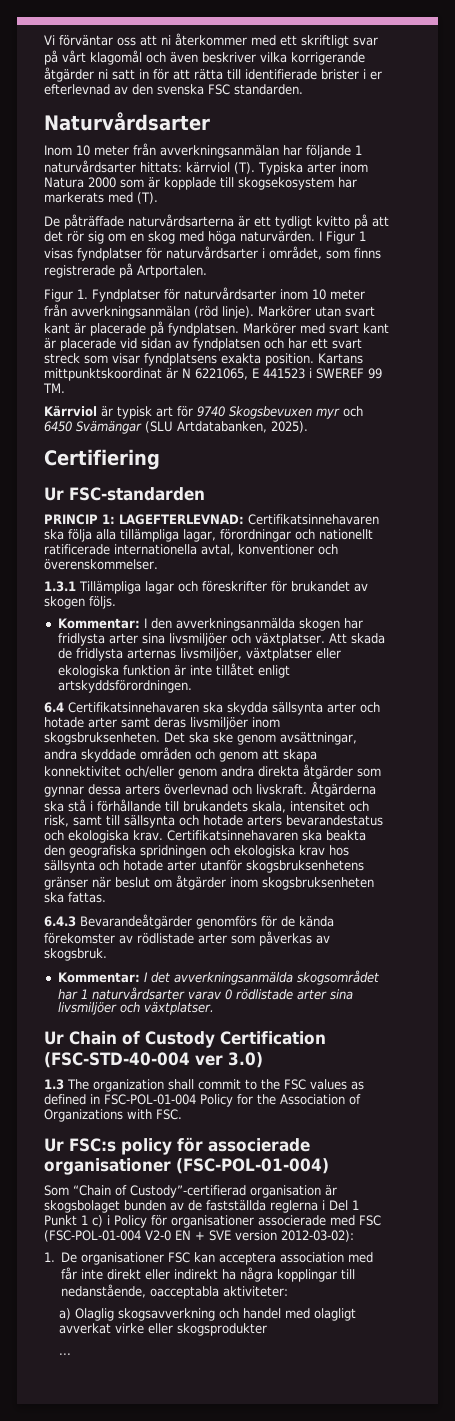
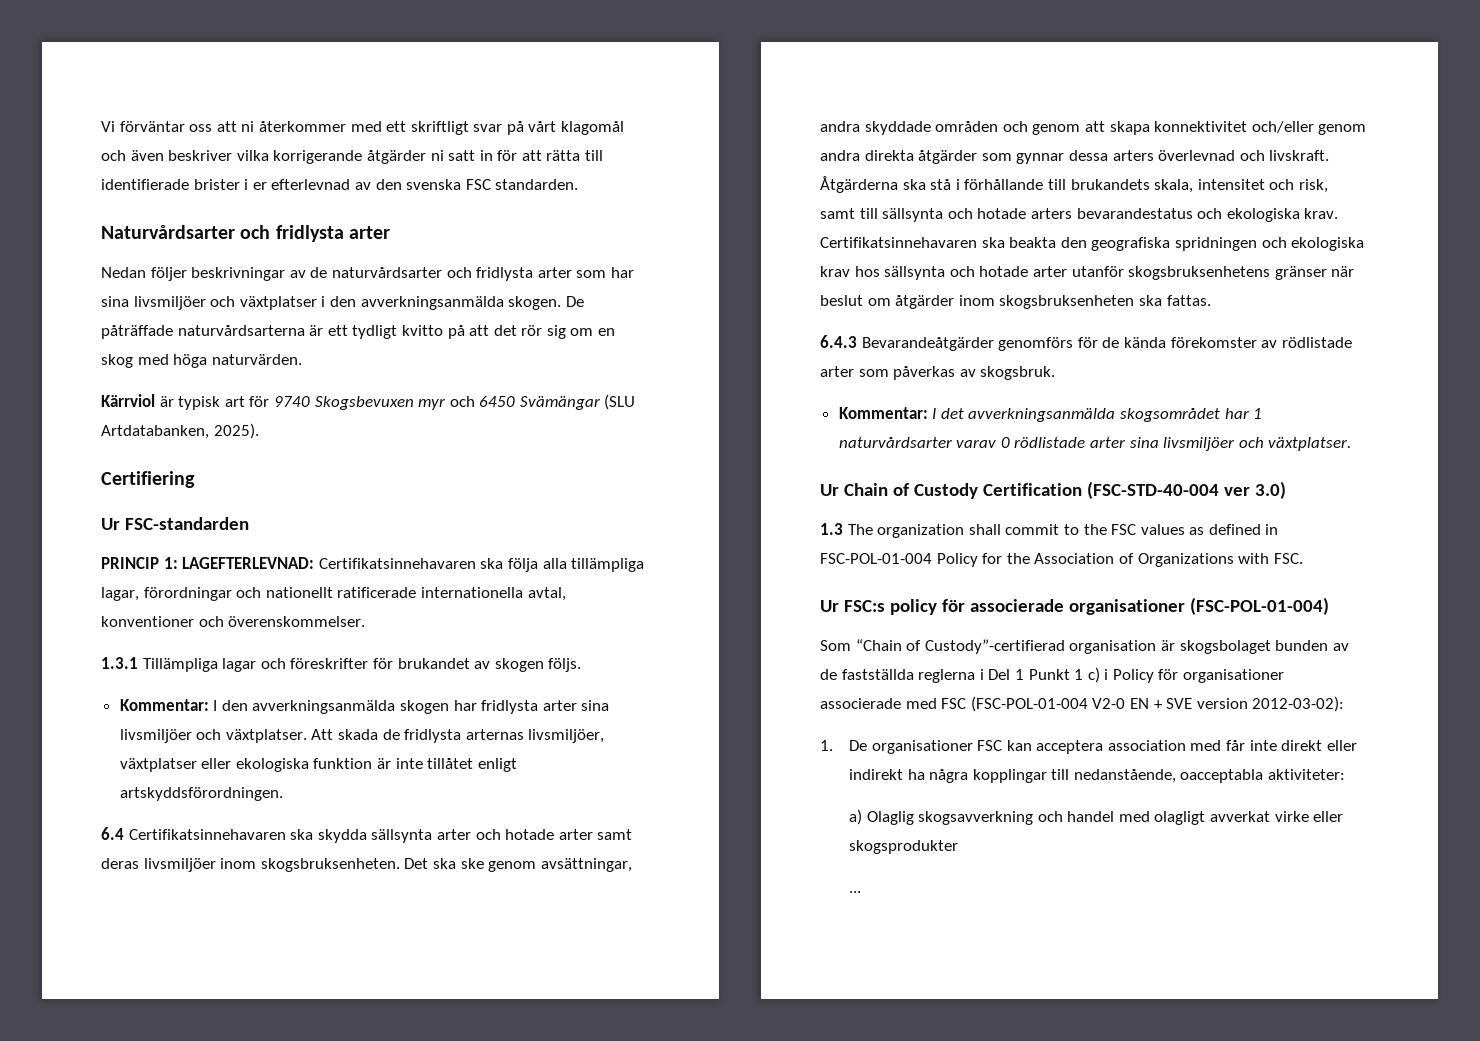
[44,143,362,158] [44,160,368,175] [44,177,357,190] [44,192,158,204] // Inom 10 meter från avverkningsanmälan har följande 1 naturvårdsarter hittats: kärrviol (T). Typiska arter inom Natura 2000 som är kopplade till skogsekosystem har markerats med (T). // -> [240,225,390,242] [101,267,634,281] [101,296,562,310] och fridlysta arter // Nedan följer beskrivningar av de naturvårdsarter och fridlysta arter som har sina livsmiljöer och växtplatser i den avverkningsanmälda skogen.
[319,231,366,244] [44,246,381,261] [44,263,207,278] [44,287,365,302] [44,304,375,319] [44,321,389,336] [44,338,362,351] [44,353,363,366] [44,368,382,381] [43,383,65,393] I Figur 1 visas fyndplatser för naturvårdsarter i området, som finns registrerade på Artportalen. // Figur 1. Fyndplatser för naturvårdsarter inom 10 meter från avverkningsanmälan (röd linje). Markörer utan svart kant är placerade på fyndplatsen. Markörer med svart kant är placerade vid sidan av fyndplatsen och har ett svart streck som visar fyndplatsens exakta position. Kartans mittpunktskoordinat är N 6221065, E 441523 i SWEREF 99 TM. -> (302, 359) none

